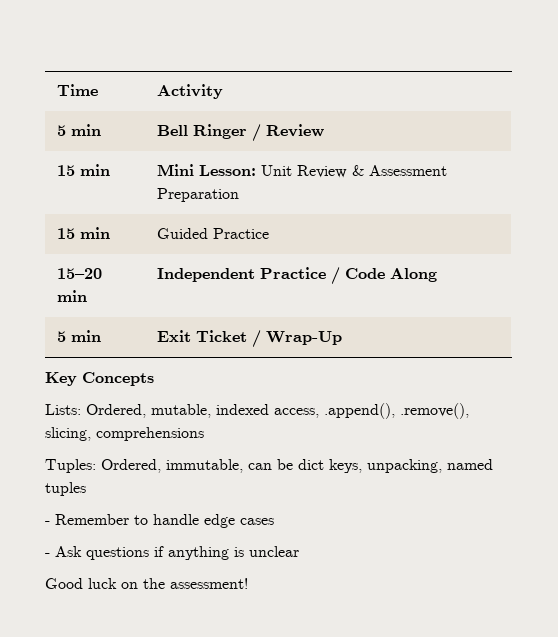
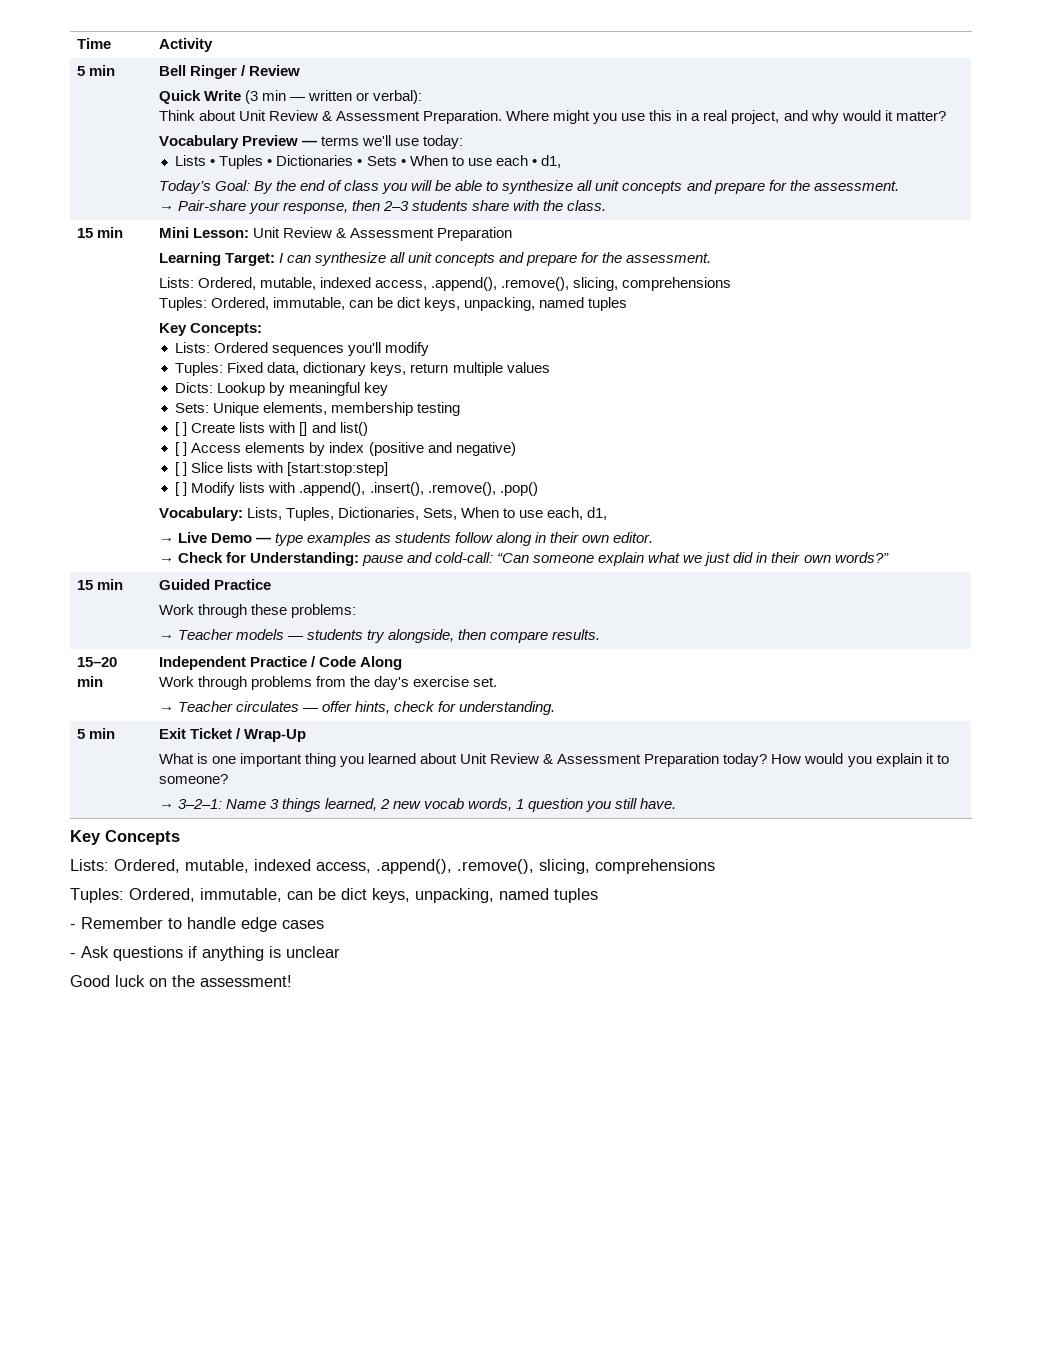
(324, 130) none -> [158,90,423,104] [158,110,946,124] [158,135,463,149] [175,155,561,169] [158,180,899,194] [158,200,607,214] // Quick Write (3 min — written or verbal): // Think about Unit Review & Assessment Preparation. Where might you use this in a real project, and why would it matter? // Vocabulary Preview — terms we'll use today: // Lists • Tuples • Dictionaries • Sets • When to use each • d1, // Today’s Goal: By the end of class you will be able to synthesize all unit concepts and prepare for the assessment. // → Pair-share your response, then 2–3 students share with the class.
[56,227,110,239] [156,228,269,239] // 15 min | Guided Practice -> [158,252,712,266] [158,277,732,291] [158,297,628,311] [158,323,262,336] [175,342,430,356] [175,362,550,376] [175,382,389,396] [175,402,461,416] [175,422,368,436] [175,442,516,456] [175,462,389,476] [175,482,538,496] [158,507,608,521] [158,532,654,546] [158,552,889,566] [76,579,123,590] [158,579,271,590] [158,604,356,618] [158,629,601,643] // Learning Target: I can synthesize all unit concepts and prepare for the assessment. // Lists: Ordered, mutable, indexed access, .append(), .remove(), slicing, comprehensions // Tuples: Ordered, immutable, can be dict keys, unpacking, named tuples // Key Concepts: // Lists: Ordered sequences you'll modify // Tuples: Fixed data, dictionary keys, return multiple values // Dicts: Lookup by meaningful key // Sets: Unique elements, membership testing // [ ] Create lists with [] and list() // [ ] Access elements by index (positive and negative) // [ ] Slice lists with [start:stop:step] // [ ] Modify lists with .append(), .insert(), .remove(), .pop() // Vocabulary: Lists, Tuples, Dictionaries, Sets, When to use each, d1, // → Live Demo — type examples as students follow along in their own editor. // → Check for Understanding: pause and cold-call: “Can someone explain what we just did in their own words?” // 15 min | Guided Practice // Work through these problems: // → Teacher models — students try alongside, then compare results.
(437, 275) none -> [158,676,498,690] [158,701,556,715] // Work through problems from the day's exercise set. // → Teacher circulates — offer hints, check for understanding.
(342, 338) none -> [158,753,949,767] [158,774,228,784] [158,798,677,812] // What is one important thing you learned about Unit Review & Assessment Preparation today? How would you explain it to someone? // → 3–2–1: Name 3 things learned, 2 new vocab words, 1 question you still have.

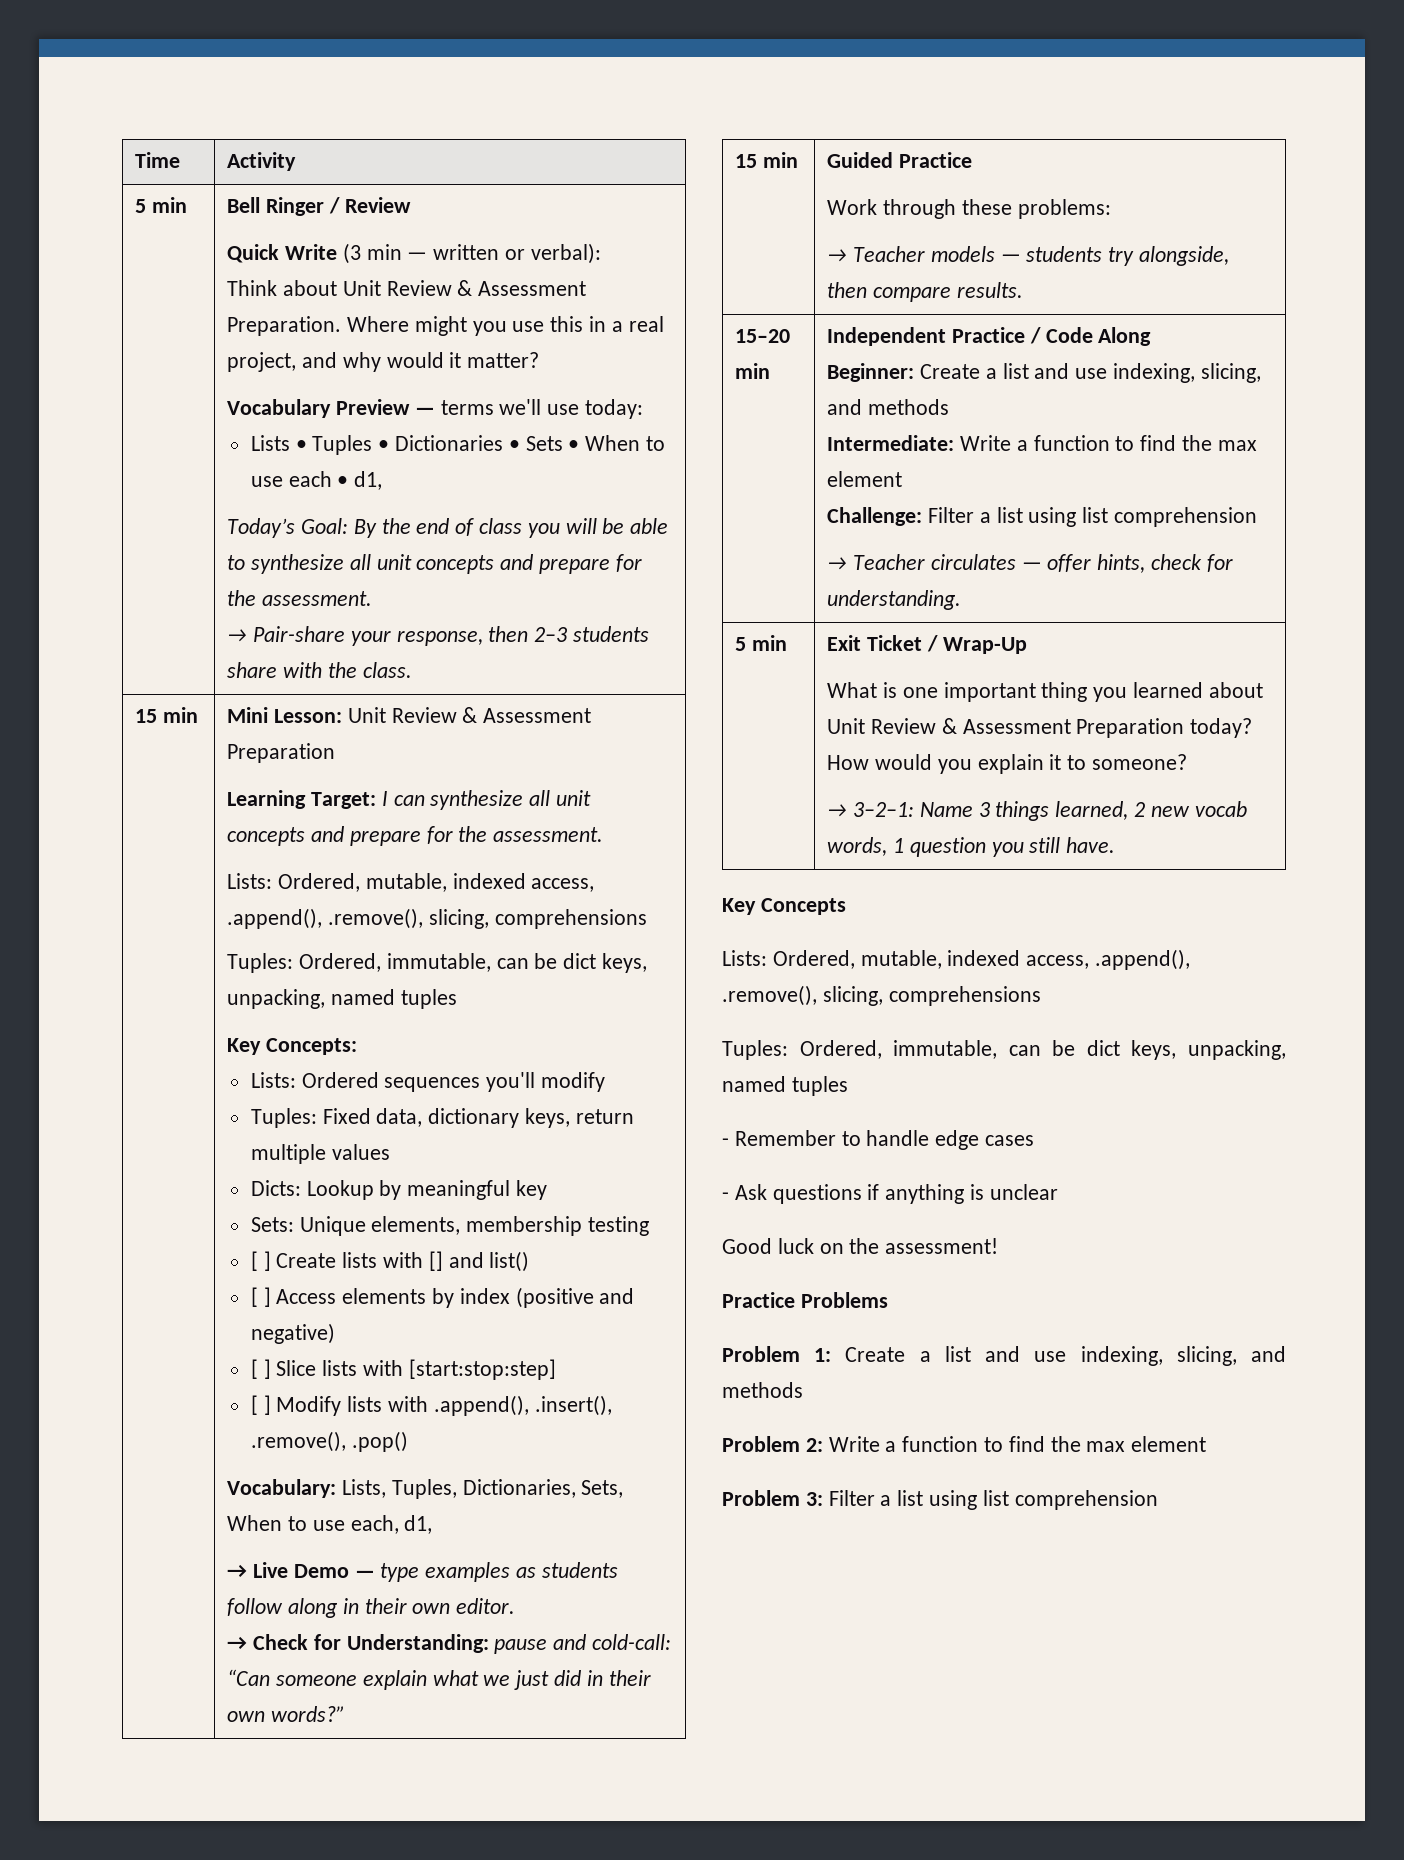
[158,676,498,690] Work through problems from the day's exercise set. -> [827,363,1261,383] [827,399,949,415] [827,435,1257,451] [827,471,903,487] [827,507,1258,527] Beginner: Create a list and use indexing, slicing, and methods // Intermediate: Write a function to find the max element // Challenge: Filter a list using list comprehension
(292, 981) none -> [722,1292,888,1308] [722,1346,1286,1366] [722,1382,803,1398] [722,1436,1207,1452] [722,1490,1158,1510] // Practice Problems // Problem 1: Create a list and use indexing, slicing, and methods // Problem 2: Write a function to find the max element // Problem 3: Filter a list using list comprehension

